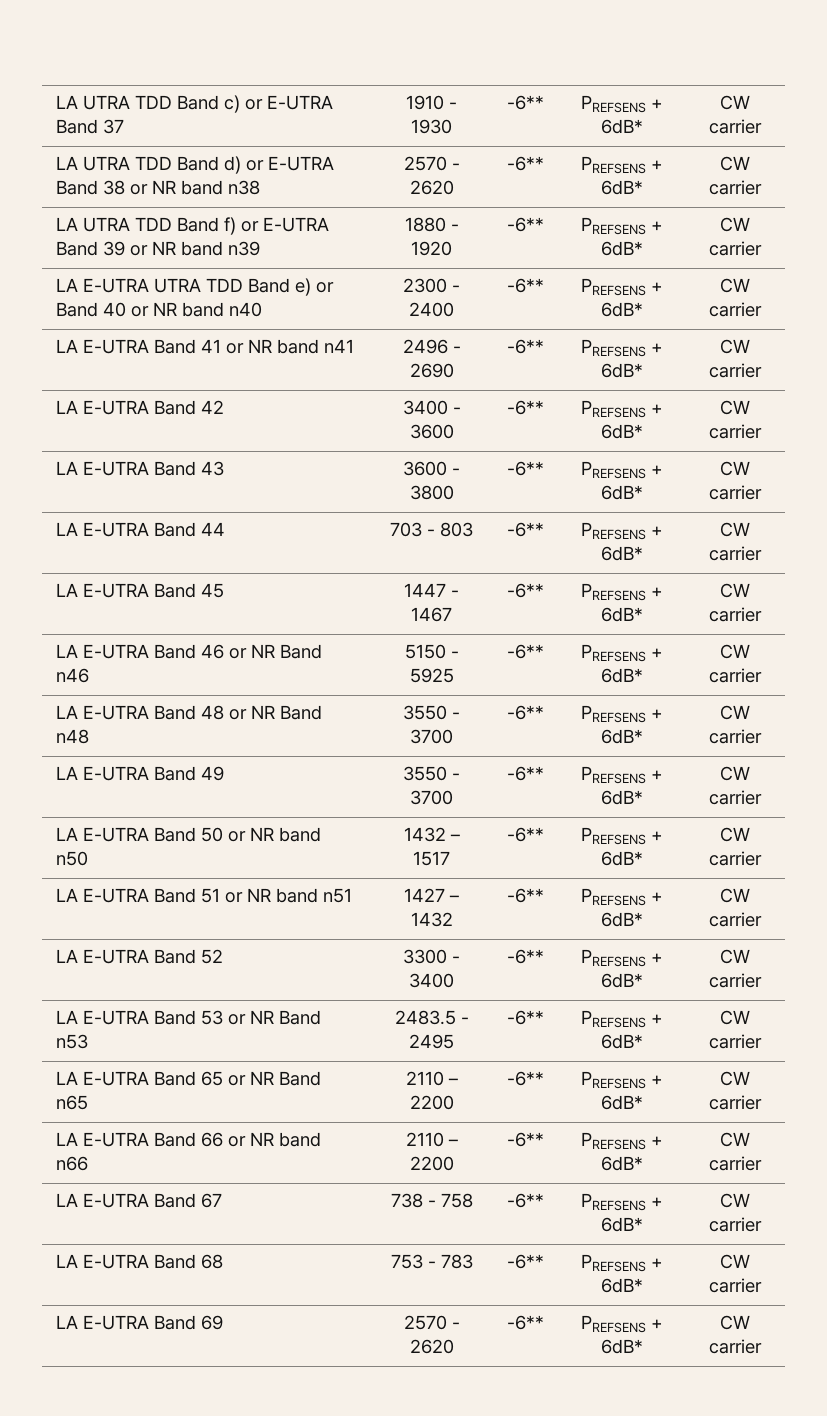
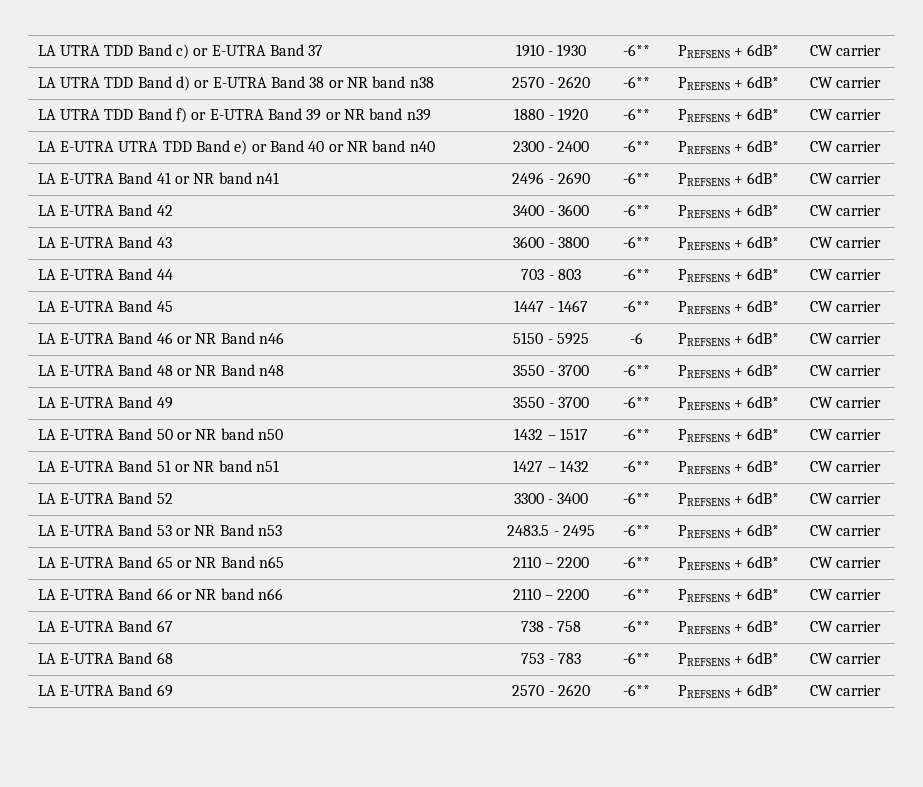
[507,644,544,659] -6** -> [629,332,643,344] -6

